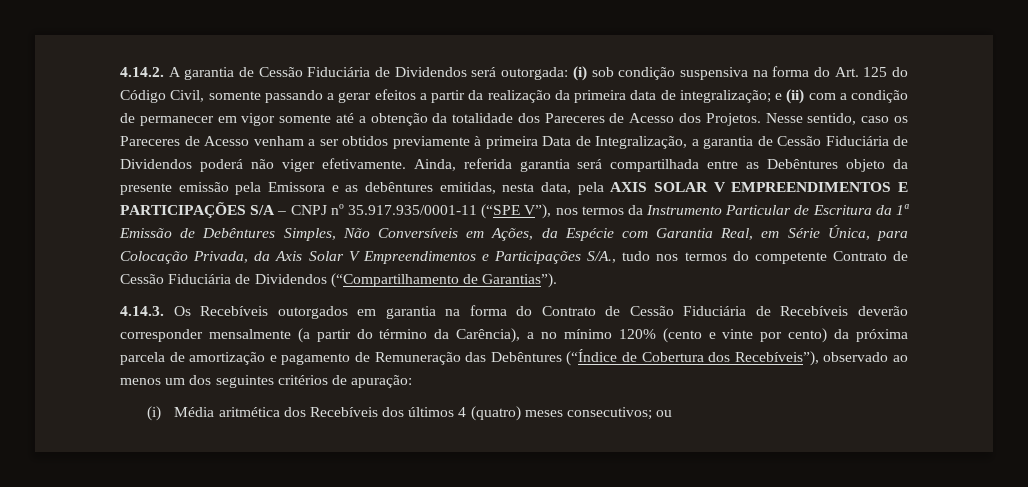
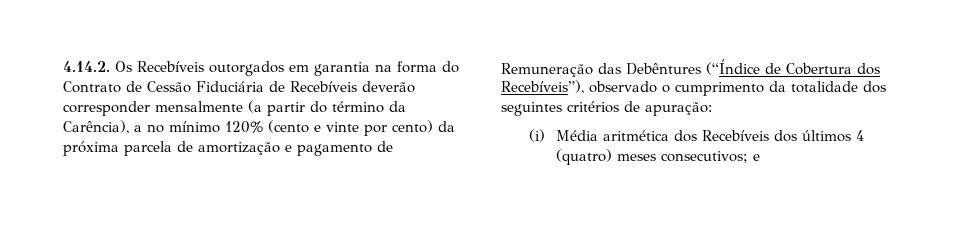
[168,66,909,81] [120,89,908,104] [120,113,908,126] [120,136,908,149] [120,158,909,172] [120,182,908,195] [120,202,909,219] [119,225,908,241] [120,251,908,264] [120,273,558,288] [120,306,164,316] A garantia de Cessão Fiduciária de Dividendos será outorgada: (i) sob condição suspensiva na forma do Art. 125 do Código Civil, somente passando a gerar efeitos a partir da realização da primeira data de integralização; e (ii) com a condição de permanecer em vigor somente até a obtenção da totalidade dos Pareceres de Acesso dos Projetos. Nesse sentido, caso os Pareceres de Acesso venham a ser obtidos previamente à primeira Data de Integralização, a garantia de Cessão Fiduciária de Dividendos poderá não viger efetivamente. Ainda, referida garantia será compartilhada entre as Debêntures objeto da presente emissão pela Emissora e as debêntures emitidas, nesta data, pela AXIS SOLAR V EMPREENDIMENTOS E PARTICIPAÇÕES S/A – CNPJ nº 35.917.935/0001-11 (“SPE V”), nos termos da Instrumento Particular de Escritura da 1ª Emissão de Debêntures Simples, Não Conversíveis em Ações, da Espécie com Garantia Real, em Série Única, para Colocação Privada, da Axis Solar V Empreendimentos e Participações S/A., tudo nos termos do competente Contrato de Cessão Fiduciária de Dividendos (“Compartilhamento de Garantias”). // 4.14.3. -> (110, 66) none
[893,355,909,362] [120,378,186,385] ao menos um -> [662,81,858,96] o cumprimento da totalidade
[656,410,673,417] ou -> [753,154,761,161] e

